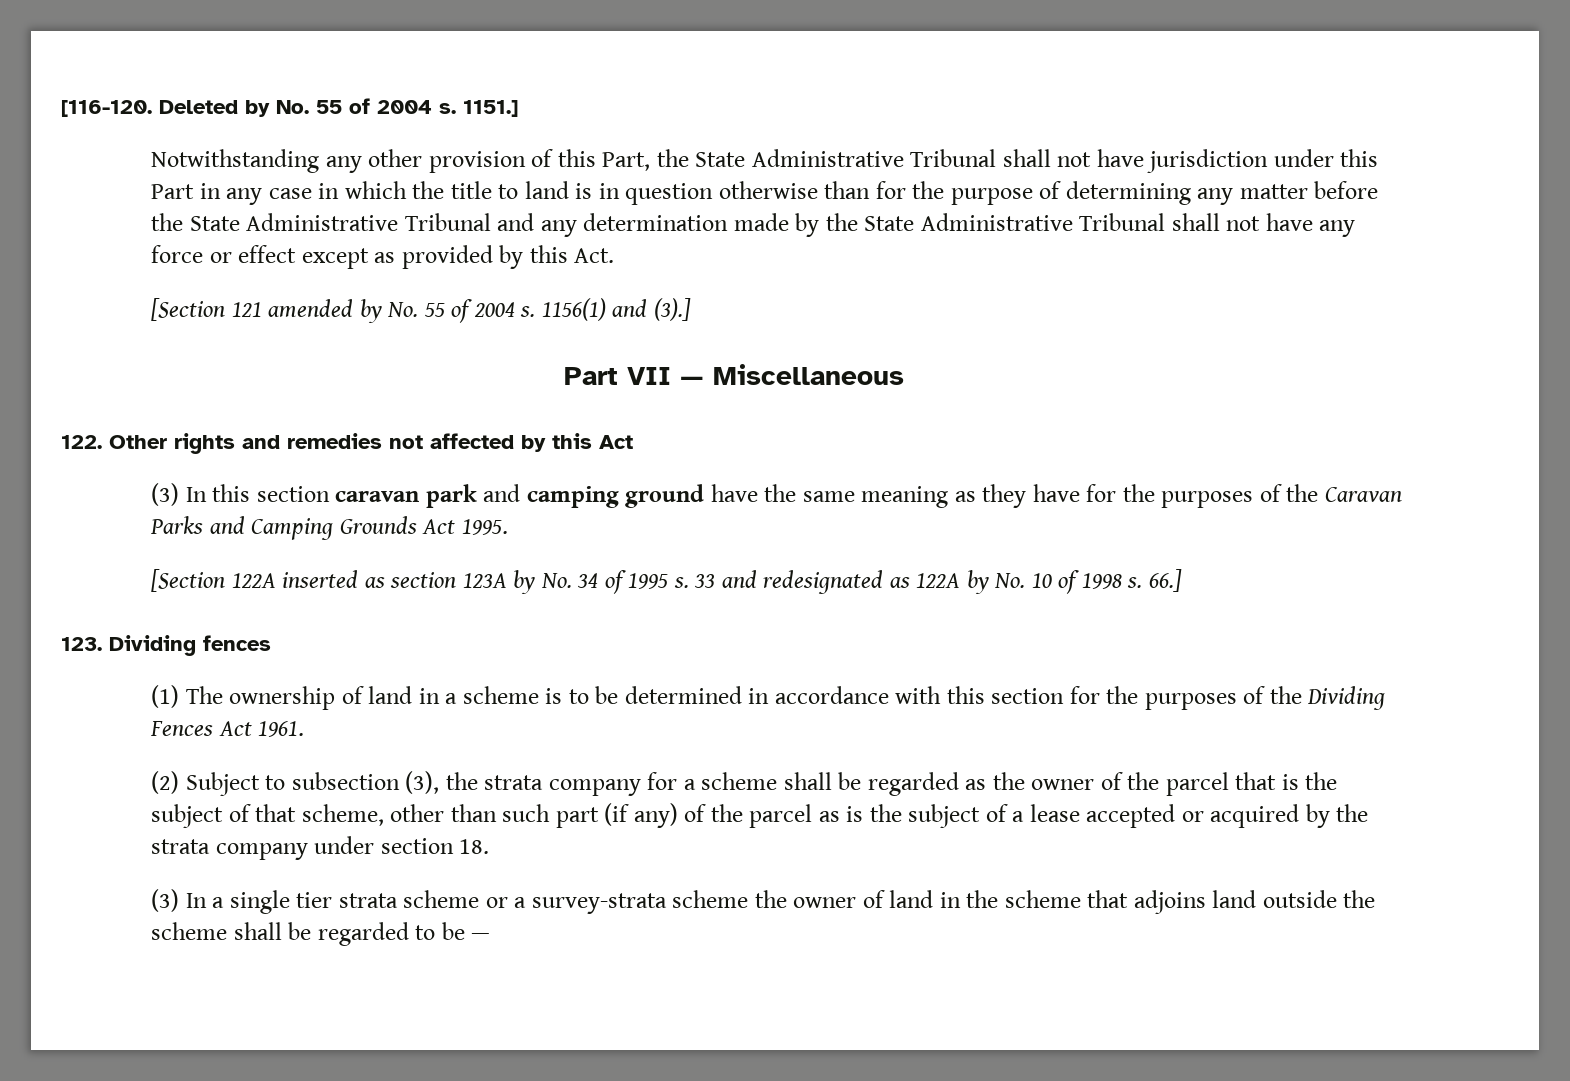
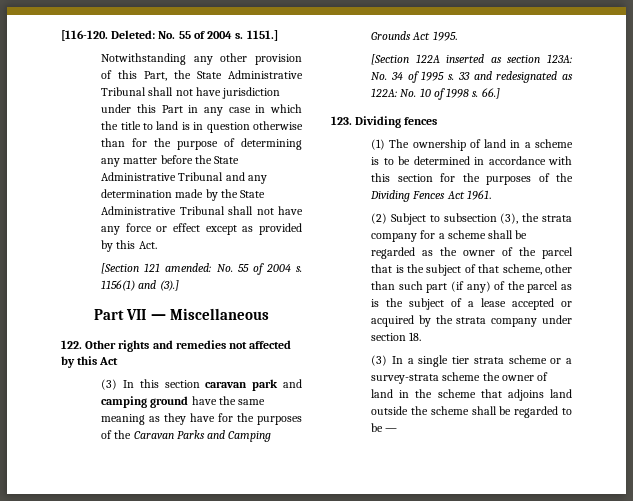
[159,100,270,117] Deleted by -> [111,30,156,39] Deleted:
[268,299,382,323] amended by -> [165,263,212,272] amended:
[462,570,536,594] 123A by -> [547,54,572,63] 123A:
[916,570,989,594] 122A by -> [371,88,398,97] 122A:

